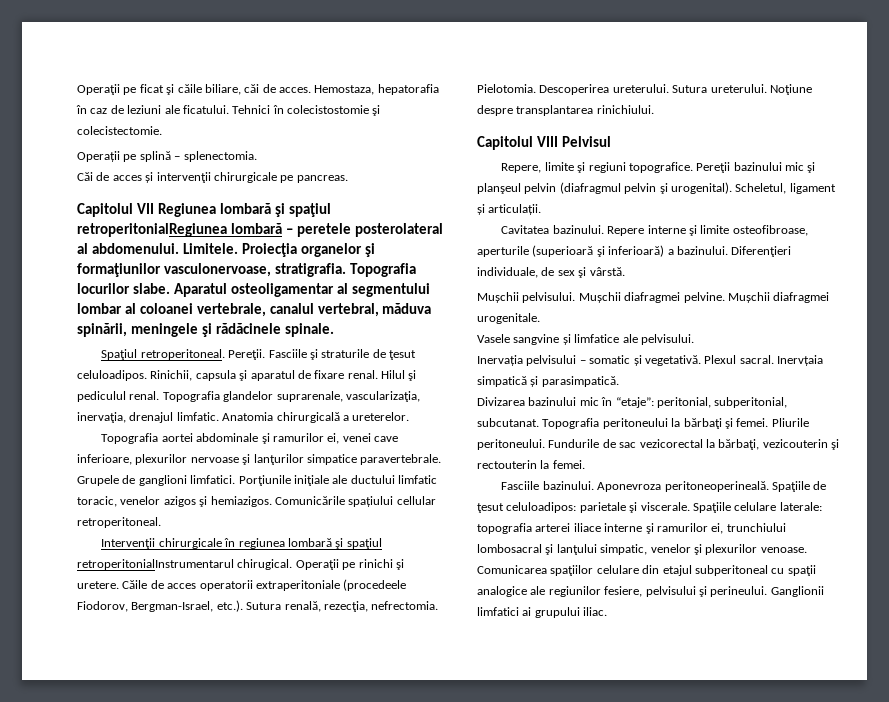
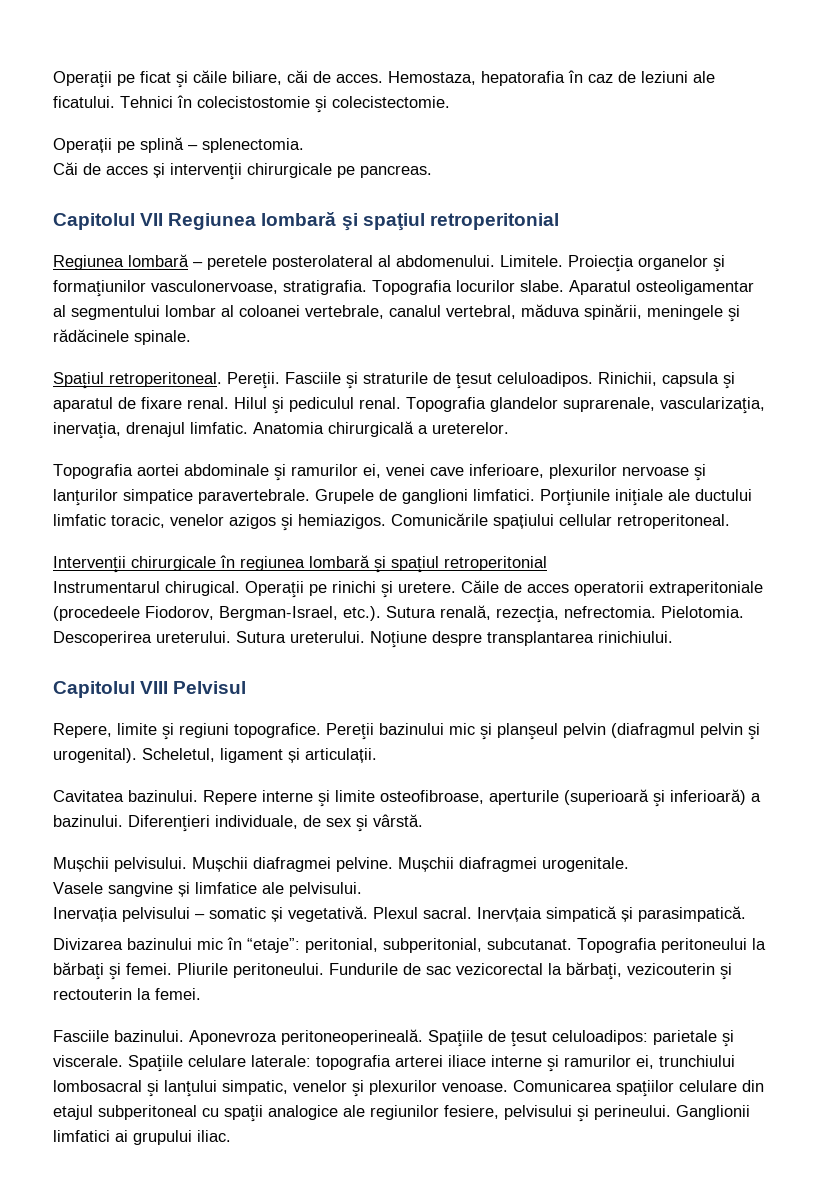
[77,223,227,237] retroperitonialRegiunea -> [429,213,559,230] [53,255,124,270] retroperitonial // Regiunea
[77,559,234,570] retroperitonialInstrumentarul -> [444,556,547,571] [53,581,160,593] retroperitonial // Instrumentarul

